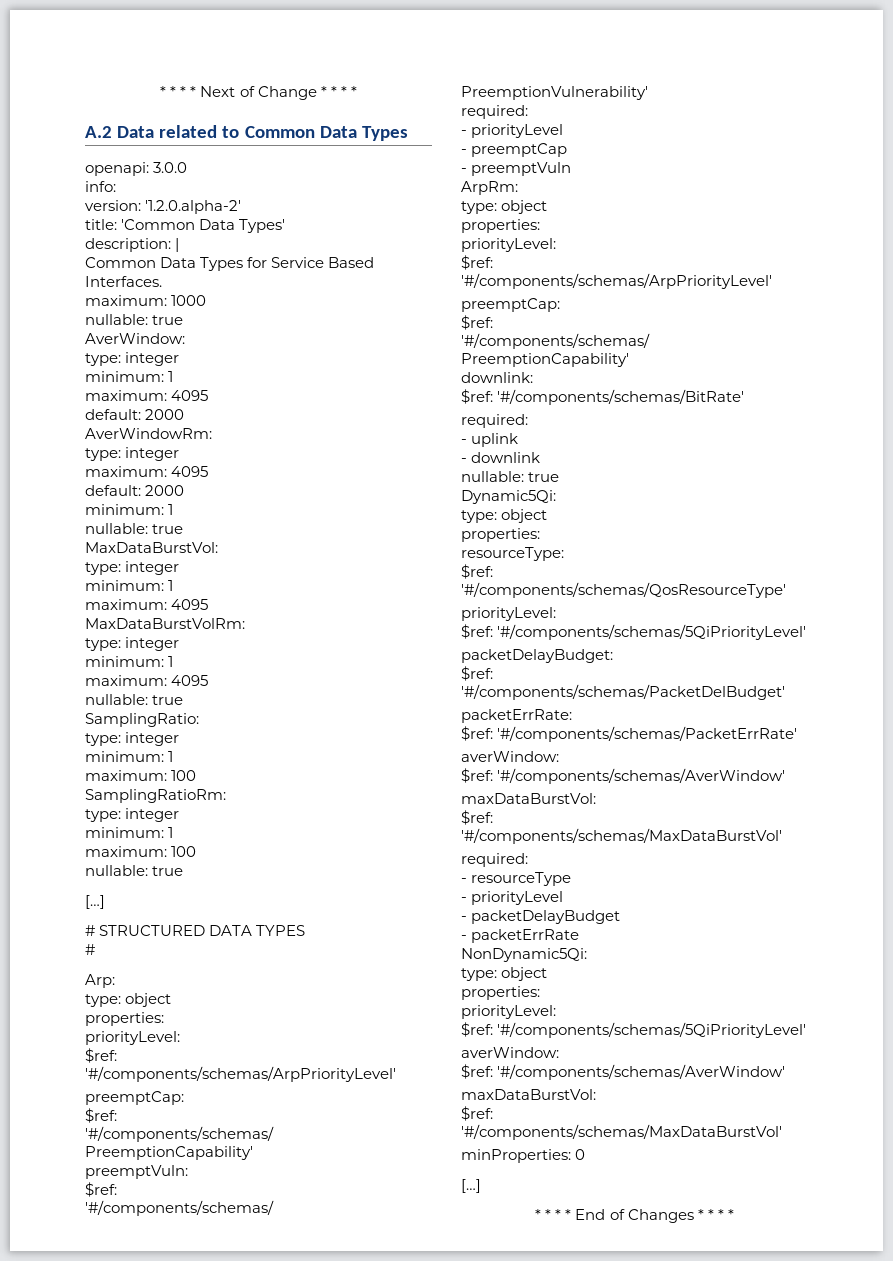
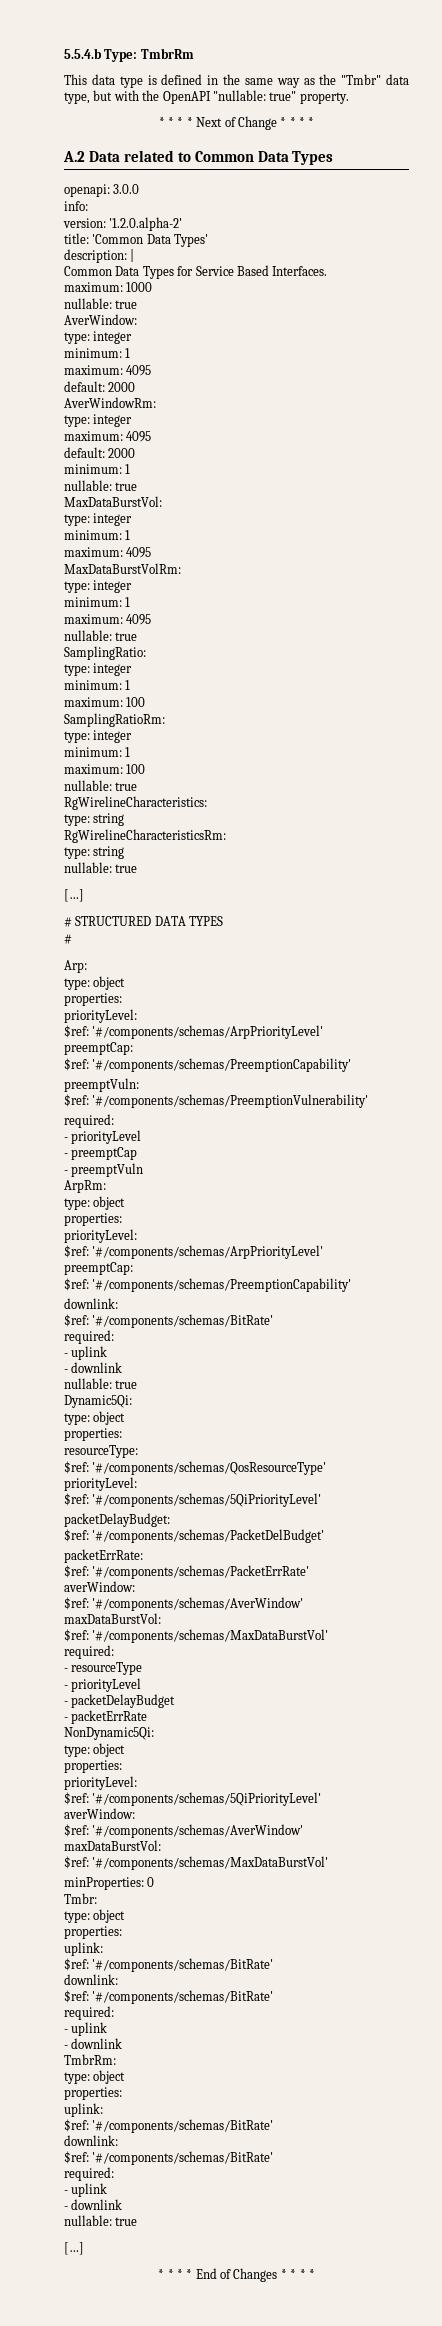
(160, 91) none -> [64,48,194,62] [64,74,409,88] [64,90,349,104] 5.5.4.b Type: TmbrRm // This data type is defined in the same way as the "Tmbr" data type, but with the OpenAPI "nullable: true" property. //
(184, 871) none -> [64,796,207,810] [64,813,125,826] [64,829,226,843] [64,846,125,859] [64,862,138,873] // RgWirelineCharacteristics: // type: string // RgWirelineCharacteristicsRm: // type: string // nullable: true
(586, 1154) none -> [64,1893,97,1904] [64,1909,126,1923] [64,1926,122,1939] [64,1942,103,1956] [64,1958,274,1972] [64,1974,118,1985] [64,1990,274,2004] [64,2006,114,2020] [64,2022,108,2036] [64,2038,123,2049] [64,2054,116,2065] [64,2070,126,2084] [64,2087,122,2100] [64,2103,103,2117] [64,2119,274,2133] [64,2135,118,2146] [64,2151,274,2165] [64,2167,114,2181] [64,2183,108,2197] [64,2199,123,2210] [64,2215,138,2226] // Tmbr: // type: object // properties: // uplink: // $ref: '#/components/schemas/BitRate' // downlink: // $ref: '#/components/schemas/BitRate' // required: // - uplink // - downlink // TmbrRm: // type: object // properties: // uplink: // $ref: '#/components/schemas/BitRate' // downlink: // $ref: '#/components/schemas/BitRate' // required: // - uplink // - downlink // nullable: true

